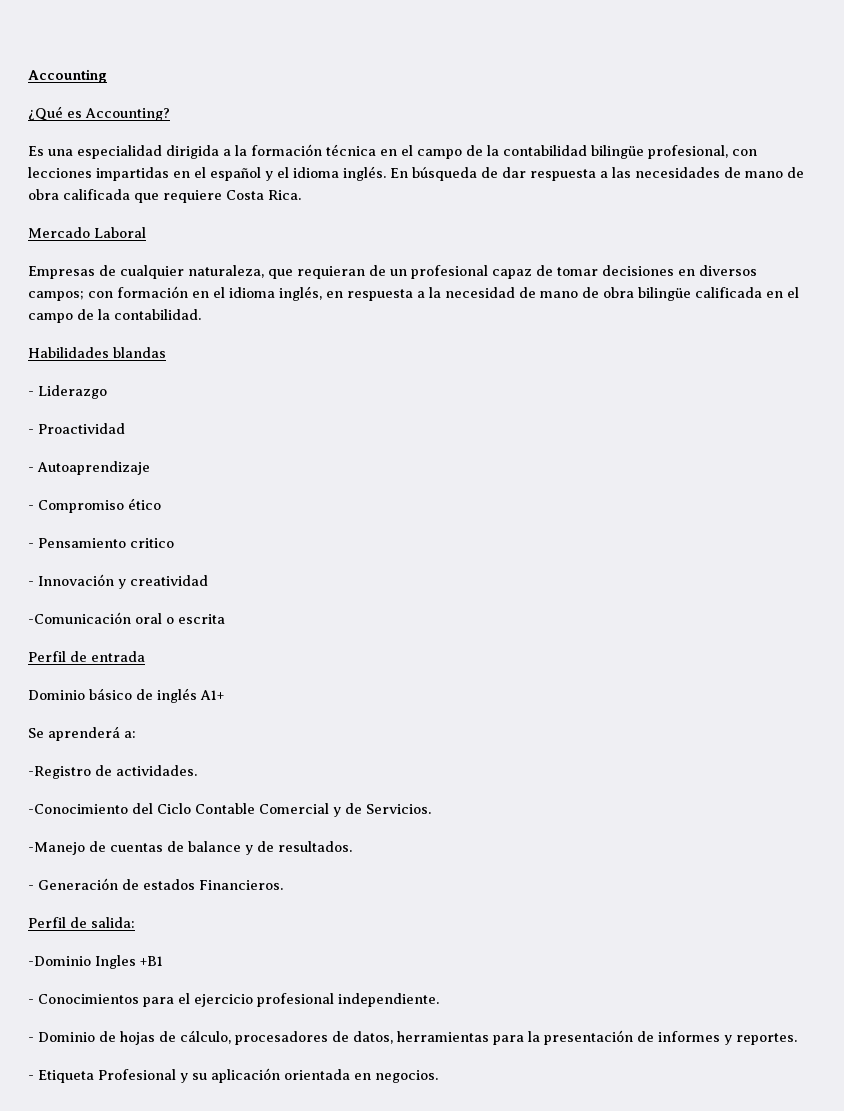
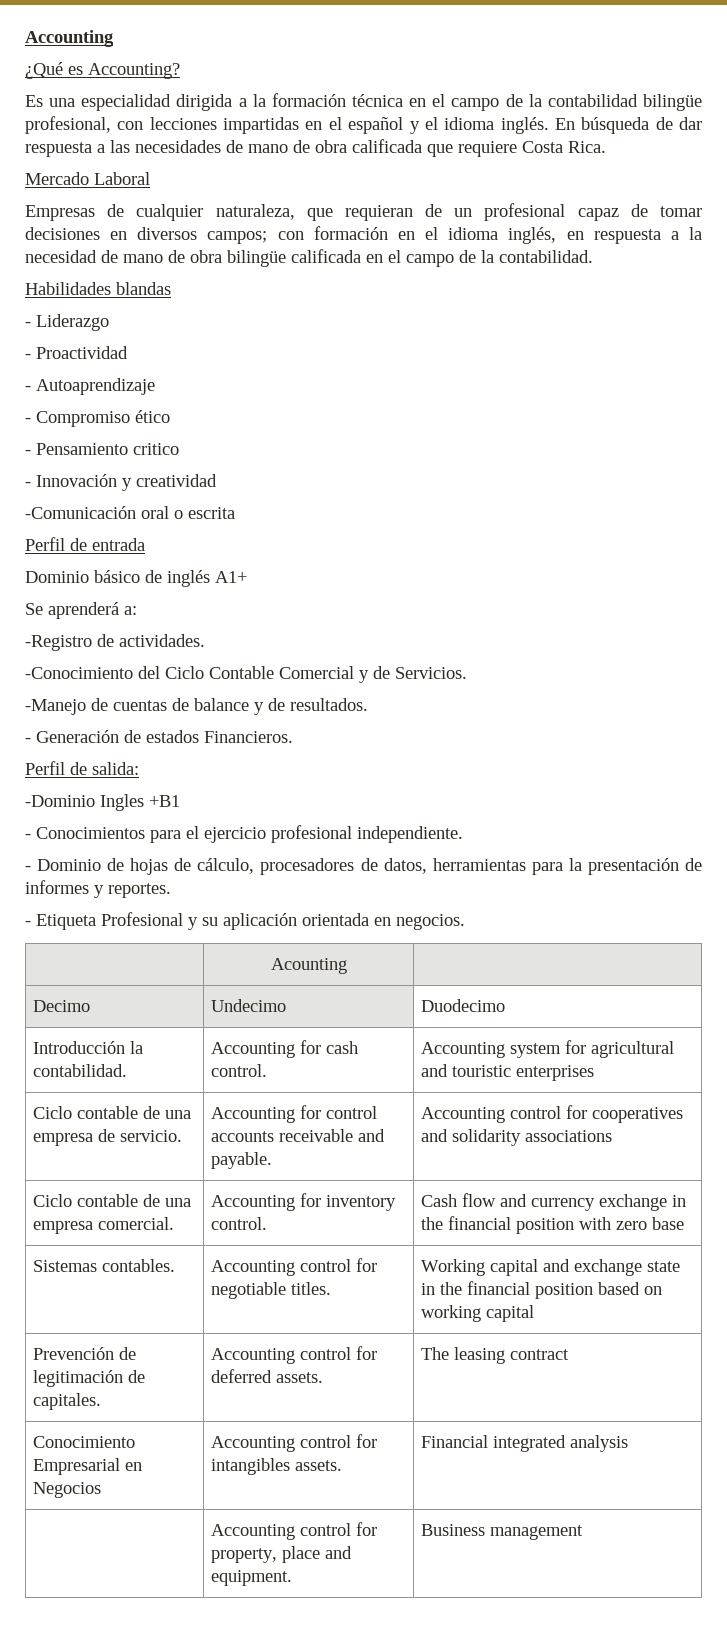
(438, 1076) none -> [270,958,347,974] [33,1000,91,1012] [211,999,287,1012] [421,999,506,1012] [33,1041,144,1054] [33,1064,128,1077] [211,1040,359,1058] [211,1064,268,1077] [421,1040,675,1058] [421,1064,595,1081] [33,1106,192,1119] [33,1129,183,1146] [211,1105,378,1123] [211,1129,386,1142] [211,1152,273,1169] [421,1105,684,1123] [421,1129,613,1146] [33,1194,192,1207] [33,1217,175,1234] [211,1193,397,1211] [211,1217,268,1230] [421,1193,687,1211] [421,1216,685,1234] [33,1259,176,1272] [211,1258,378,1276] [211,1282,332,1299] [421,1259,681,1276] [421,1281,663,1299] [421,1305,535,1322] [33,1347,137,1360] [33,1370,146,1387] [33,1393,102,1410] [211,1346,378,1364] [211,1369,324,1383] [421,1347,570,1364] [33,1436,136,1448] [33,1458,143,1475] [33,1482,102,1498] [211,1434,378,1452] [211,1458,343,1475] [421,1435,629,1452] [211,1522,378,1540] [211,1546,353,1563] [211,1570,293,1586] [421,1524,584,1540] // | Acounting | // Decimo | Undecimo | Duodecimo // Introducción la contabilidad. | Accounting for cash control. | Accounting system for agricultural and touristic enterprises // Ciclo contable de una empresa de servicio. | Accounting for control accounts receivable and payable. | Accounting control for cooperatives and solidarity associations // Ciclo contable de una empresa comercial. | Accounting for inventory control. | Cash flow and currency exchange in the financial position with zero base // Sistemas contables. | Accounting control for negotiable titles. | Working capital and exchange state in the financial position based on working capital // Prevención de legitimación de capitales. | Accounting control for deferred assets. | The leasing contract // Conocimiento Empresarial en Negocios | Accounting control for intangibles assets. | Financial integrated analysis // | Accounting control for property, place and equipment. | Business management

